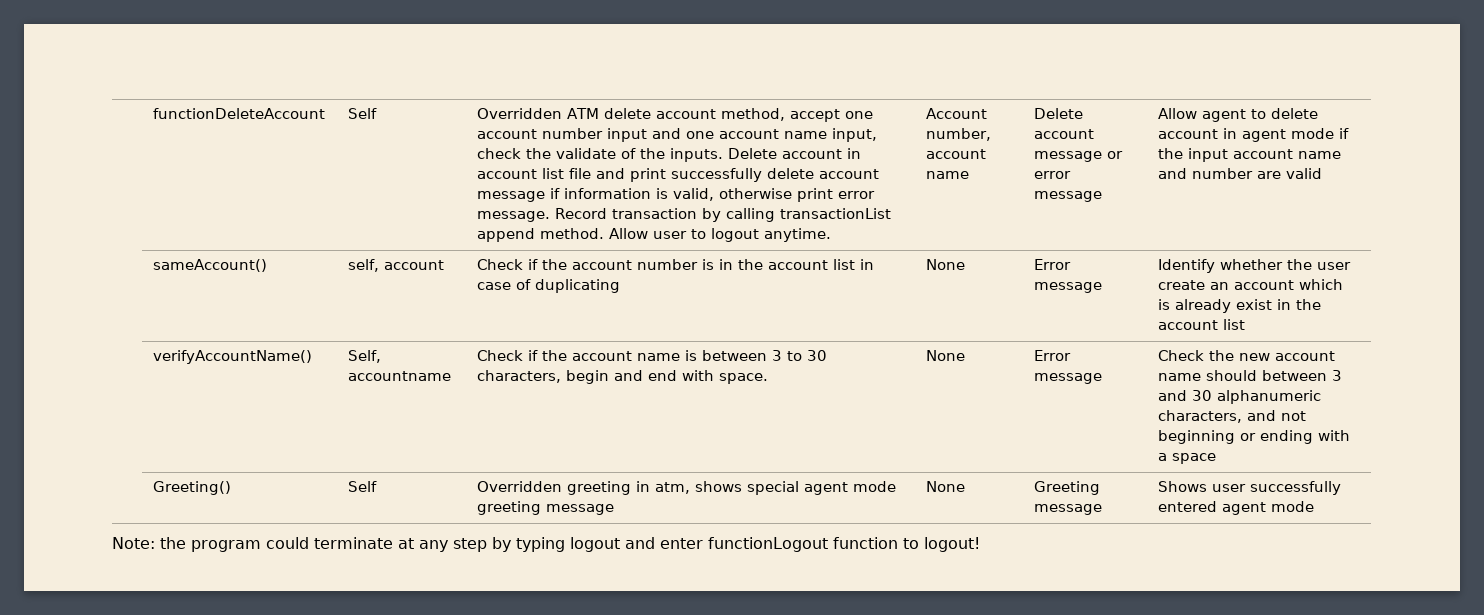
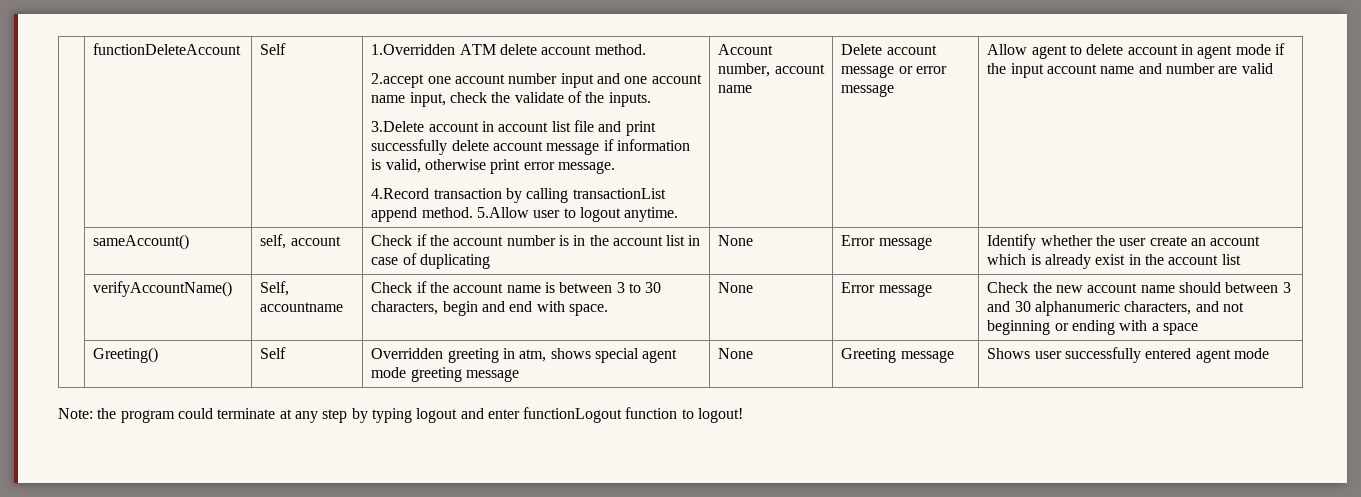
[477,108,563,119] Overridden -> [371,44,456,55] 1.Overridden
[721,108,841,122] method, accept -> [594,44,646,55] [371,73,425,88] method. // 2.accept
[728,148,778,159] Delete -> [371,121,425,132] // 3.Delete
[555,208,608,219] Record -> [371,188,430,199] // 4.Record
[609,228,649,239] Allow -> [476,207,529,218] 5.Allow

